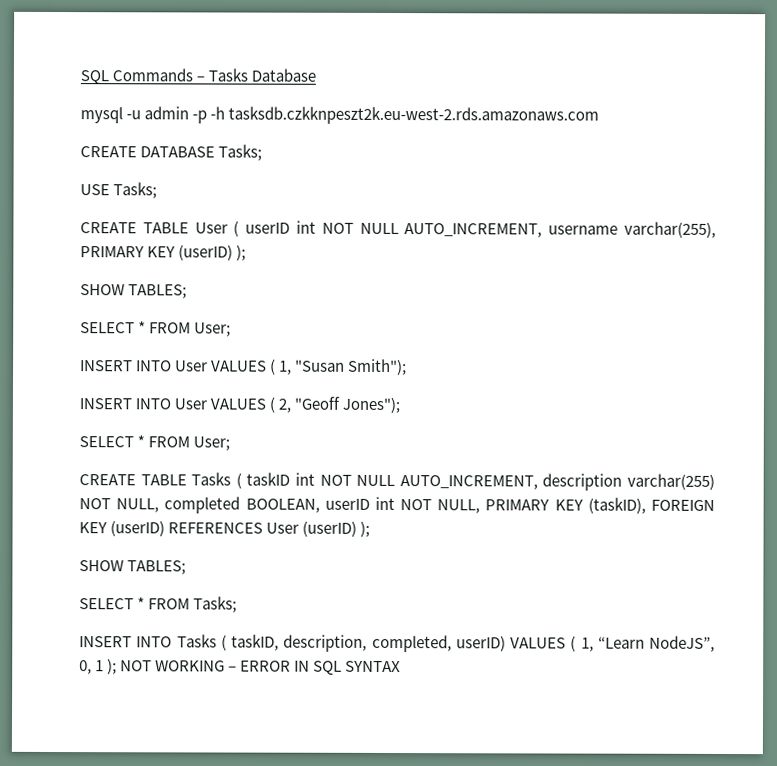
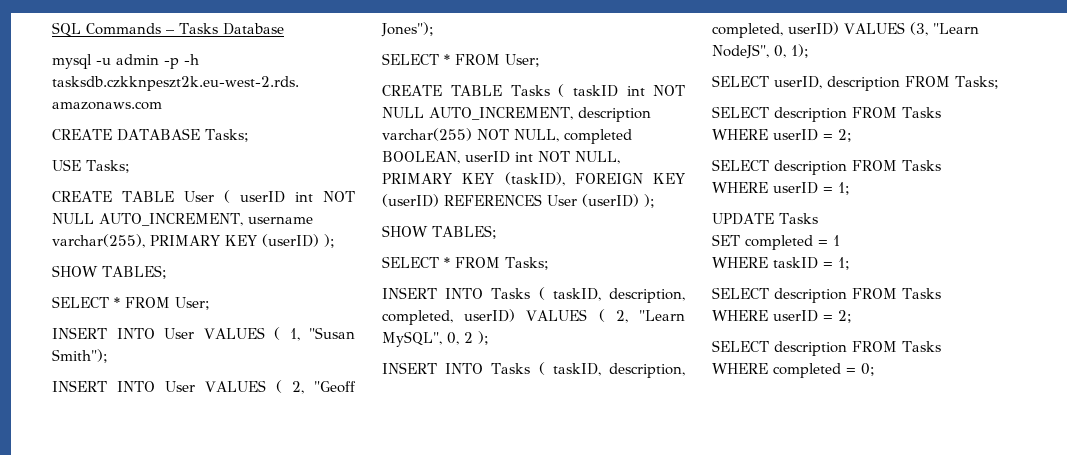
[580,635,715,652] [79,658,402,675] 1, “Learn NodeJS”, 0, 1 ); NOT WORKING – ERROR IN SQL SYNTAX -> [615,310,685,323] [382,331,489,347] [382,362,685,378] [712,22,979,38] [712,44,809,59] [712,75,999,91] [712,106,941,122] [712,129,852,142] [712,159,941,175] [712,182,850,195] [712,213,818,225] [712,234,840,250] [712,257,850,270] [712,287,941,303] [712,310,852,323] [712,340,941,356] [712,363,875,378] 2, "Learn MySQL", 0, 2 ); // INSERT INTO Tasks ( taskID, description, completed, userID) VALUES (3, "Learn NodeJS", 0, 1); // SELECT userID, description FROM Tasks; // SELECT description FROM Tasks // WHERE userID = 2; // SELECT description FROM Tasks // WHERE userID = 1; // UPDATE Tasks // SET completed = 1 // WHERE taskID = 1; // SELECT description FROM Tasks // WHERE userID = 2; // SELECT description FROM Tasks // WHERE completed = 0;

